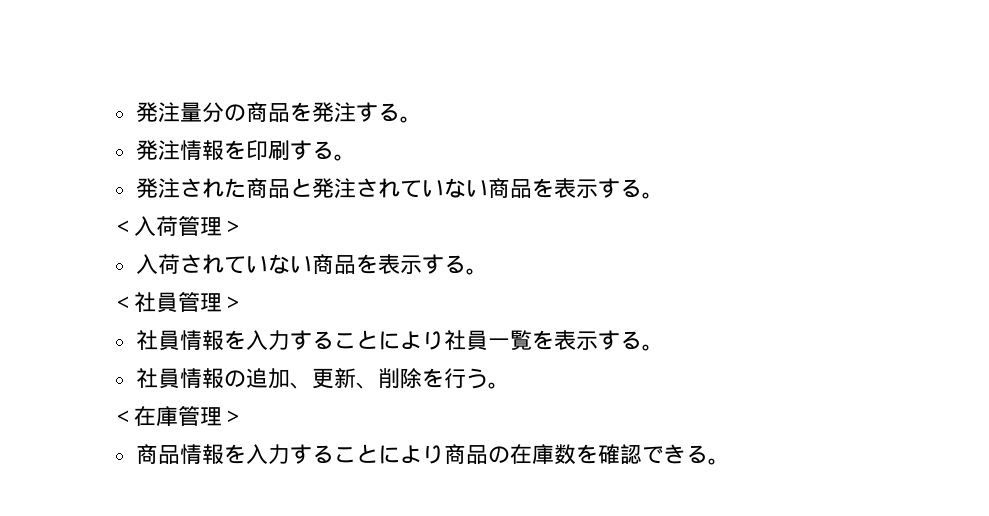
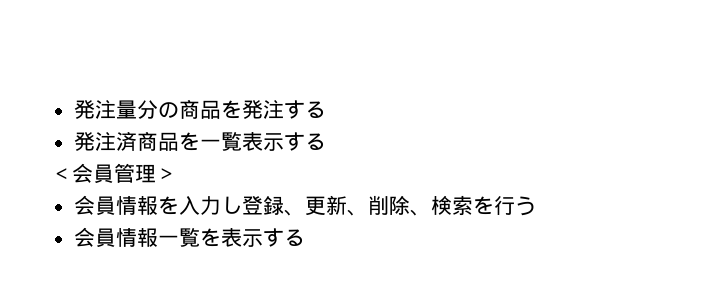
[399,116,422,123] [135,140,356,161] [135,178,664,199] [112,216,244,236] [135,254,488,275] [112,292,156,312] 。 // 発注情報を印刷する。 // 発注された商品と発注されていない商品を表示する。 // ＜入荷管理＞ // 入荷されていない商品を表示する。 // ＜社 -> [73,131,326,151] [51,163,93,183] // 発注済商品を一覧表示する // ＜会
[135,330,158,350] 社 -> [73,195,95,215] 会
[289,330,664,351] [135,368,510,389] [112,406,244,426] [135,444,730,465] することにより社員一覧を表示する。 // 社員情報の追加、更新、削除を行う。 // ＜在庫管理＞ // 商品情報を入力することにより商品の在庫数を確認できる。 -> [220,195,536,216] [73,227,305,248] し登録、更新、削除、検索を行う // 会員情報一覧を表示する

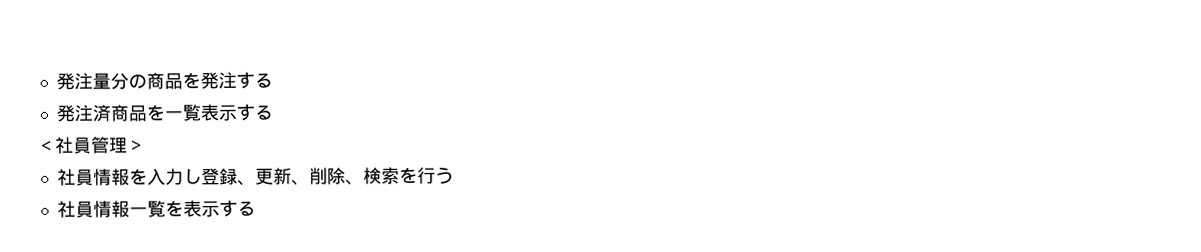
[72,163,93,183] 会 -> [55,136,74,154] 社
[73,195,95,215] 会 -> [56,168,76,186] 社
[73,227,95,247] 会 -> [56,200,76,218] 社

